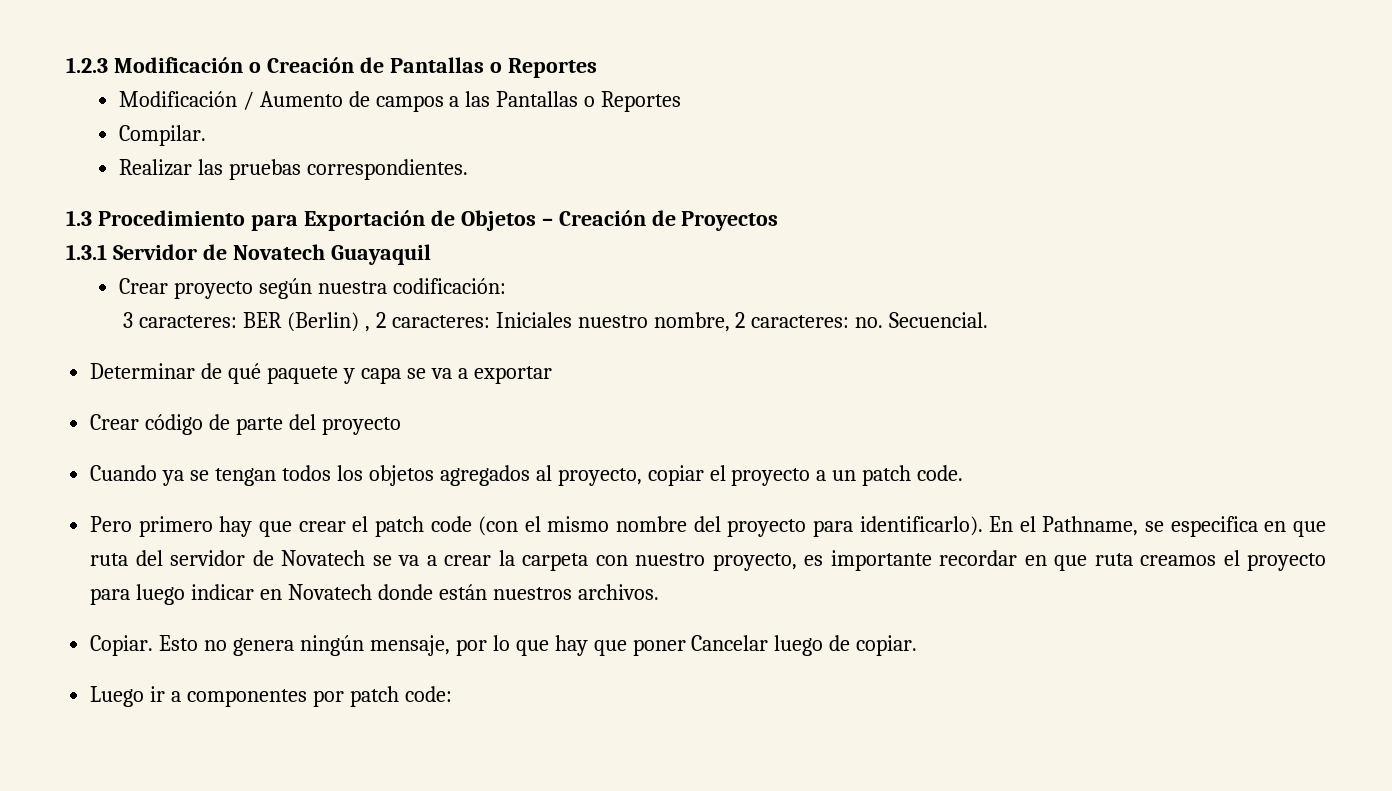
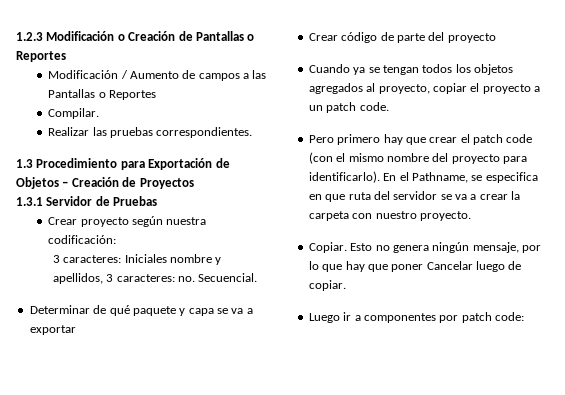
[232,244,431,265] Novatech Guayaquil -> [113,196,158,206] Pruebas
[242,312,746,332] BER (Berlin) , 2 caracteres: Iniciales nuestro nombre, 2 -> [124,254,222,265] [52,273,114,284] Iniciales nombre y apellidos, 3
[252,550,366,566] de Novatech -> (438, 195) none
[712,550,1327,571] [90,584,659,605] proyecto, es importante recordar en que ruta creamos el proyecto para luego indicar en Novatech donde están nuestros archivos. -> [419,211,471,221] proyecto.

